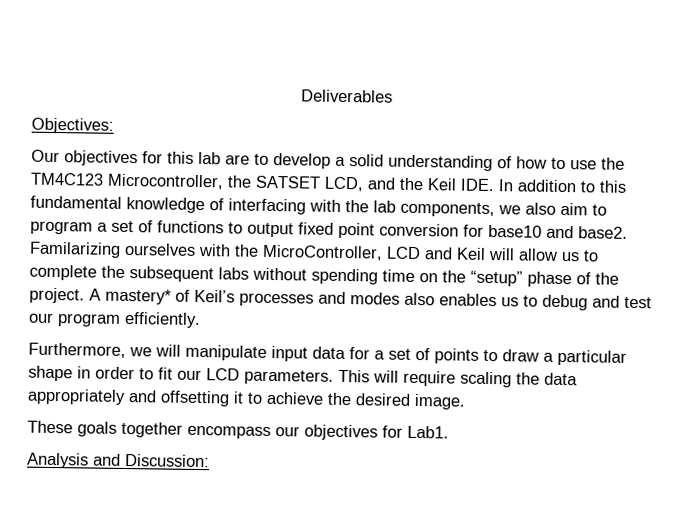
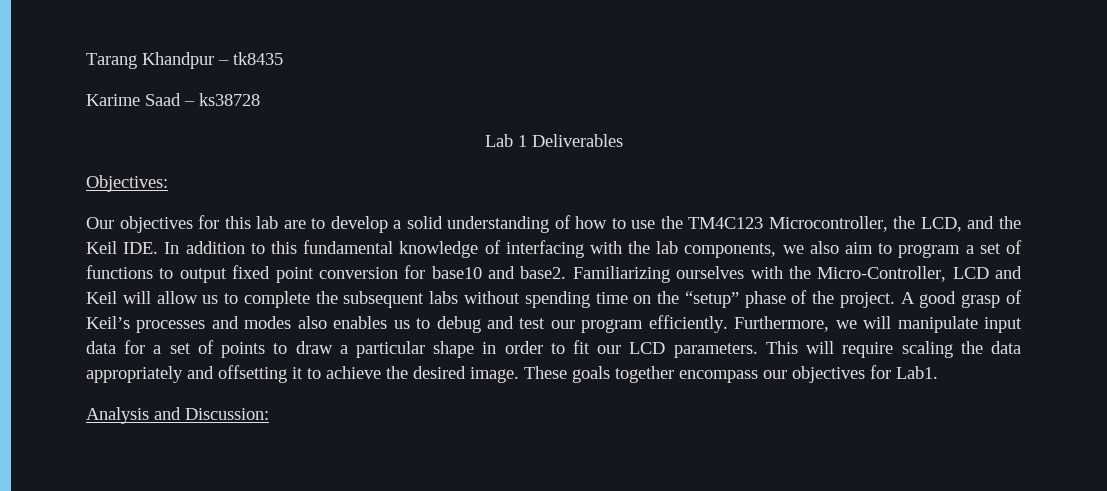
(301, 96) none -> [86,52,283,69] [86,93,260,106] [484,134,527,147] Tarang Khandpur – tk8435 // Karime Saad – ks38728 // Lab 1
[255,175,321,189] SATSET -> (916, 222) none
[29,241,121,258] Familarizing -> [572,266,670,283] Familiarizing
[262,244,383,261] MicroController, -> [817,266,947,282] Micro-Controller,
[105,288,172,305] mastery* -> [919,291,1001,308] good grasp
(201, 320) // -> (728, 324) none
(466, 401) // -> (519, 375) none

